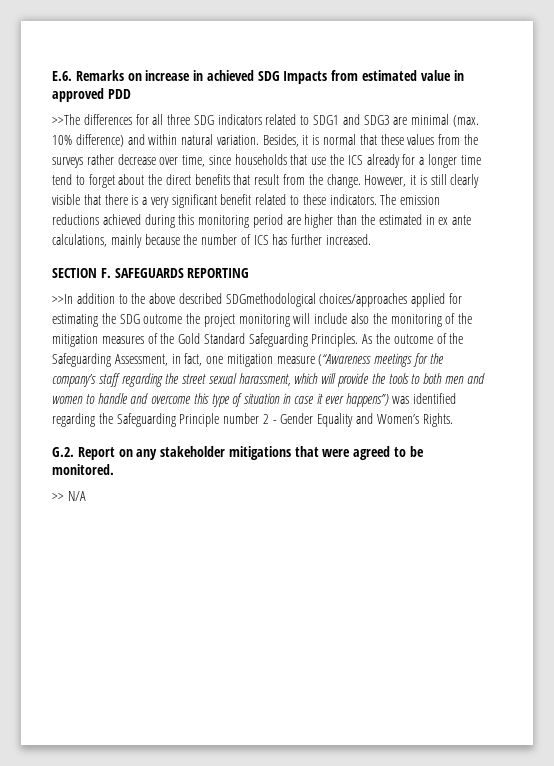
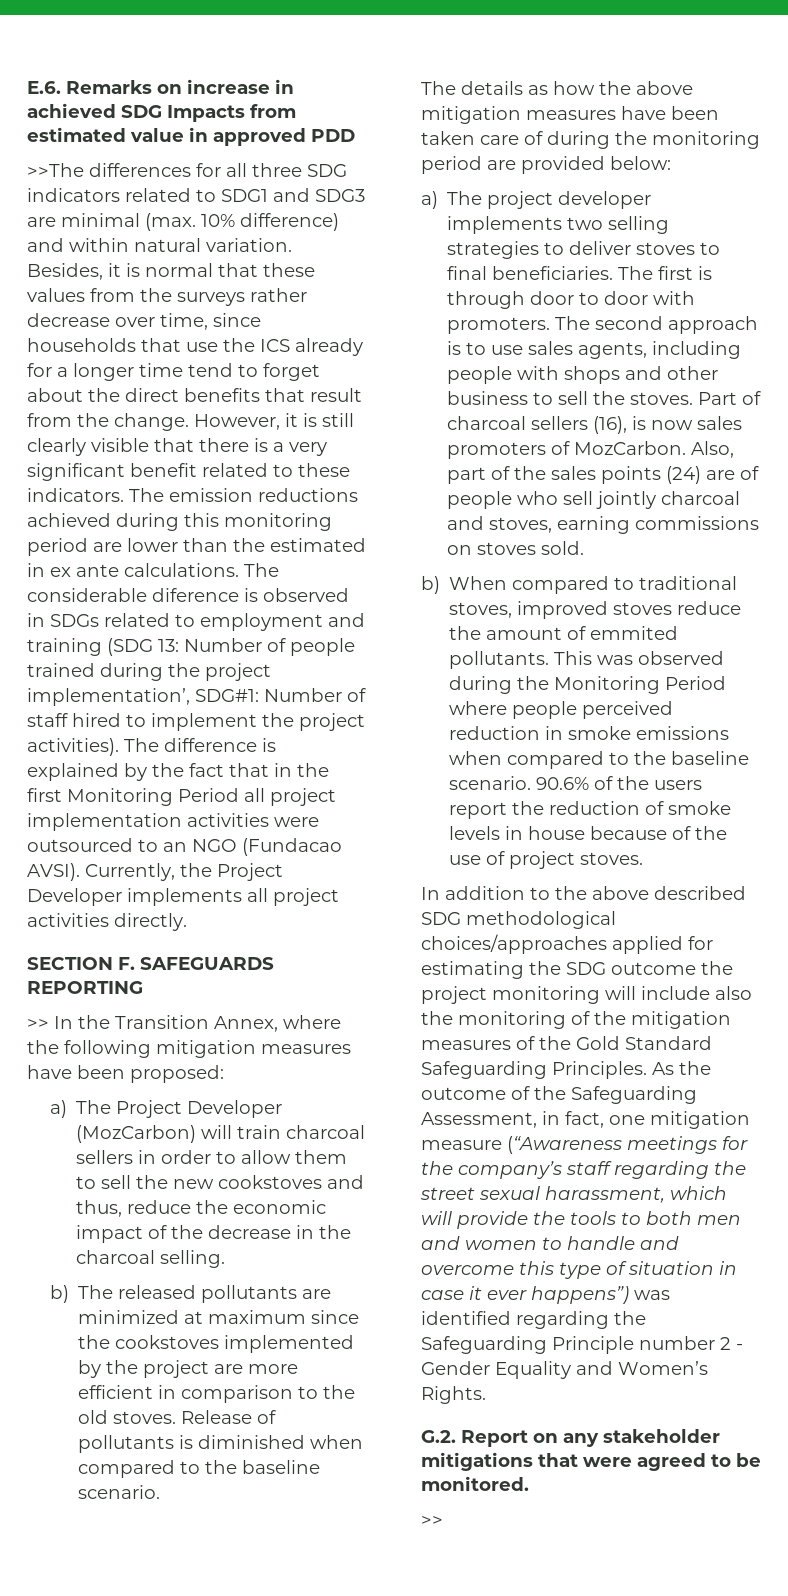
[304,214,334,228] higher -> [127,538,178,552] lower
[52,234,372,248] [52,268,250,278] [52,294,73,304] calculations, mainly because the number of ICS has further increased. // SECTION F. SAFEGUARDS REPORTING // >>In -> [124,563,279,577] [27,588,349,602] [27,613,365,631] [27,638,355,656] [27,663,271,681] [27,688,366,706] [27,713,365,731] [27,738,276,756] [27,763,329,781] [27,788,336,806] [27,813,319,831] [27,838,342,856] [27,863,283,881] [27,888,339,906] [27,913,187,931] [27,957,274,970] [27,981,143,994] [27,1015,341,1032] [27,1040,351,1058] [27,1065,224,1083] [49,1100,282,1118] [75,1125,365,1143] [75,1150,347,1164] [75,1175,364,1189] [75,1200,326,1217] [75,1225,351,1243] [75,1250,225,1268] [49,1285,331,1303] [77,1310,359,1324] [77,1335,354,1353] [77,1360,298,1378] [77,1385,355,1403] [77,1410,276,1424] [77,1435,363,1453] [77,1460,320,1478] [77,1485,160,1499] [421,81,693,95] [421,106,719,124] [421,131,760,149] [421,156,671,174] [421,191,652,209] [447,216,670,234] [447,241,721,259] [447,266,713,280] [447,291,696,309] [447,316,759,334] [447,341,742,359] [447,366,719,384] [447,391,762,405] [447,416,743,434] [447,441,735,459] [447,466,760,484] [447,491,741,509] [447,516,760,534] [447,541,585,555] [421,576,738,594] [449,601,742,619] [449,626,679,640] [449,651,725,669] [449,676,727,694] [449,701,674,719] [449,726,730,740] [449,751,750,769] [449,776,703,790] [449,801,732,819] [449,826,728,840] [449,851,644,869] [421,887,440,900] calculations. The considerable diference is observed in SDGs related to employment and training (SDG 13: Number of people trained during the project implementation’, SDG#1: Number of staff hired to implement the project activities). The difference is explained by the fact that in the first Monitoring Period all project implementation activities were outsourced to an NGO (Fundacao AVSI). Currently, the Project Developer implements all project activities directly. // SECTION F. SAFEGUARDS REPORTING // >> In the Transition Annex, where the following mitigation measures have been proposed: // a) The Project Developer (MozCarbon) will train charcoal sellers in order to allow them to sell the new cookstoves and thus, reduce the economic impact of the decrease in the charcoal selling. // b) The released pollutants are minimized at maximum since the cookstoves implemented by the project are more efficient in comparison to the old stoves. Release of pollutants is diminished when compared to the baseline scenario. // The details as how the above mitigation measures have been taken care of during the monitoring period are provided below: // a) The project developer implements two selling strategies to deliver stoves to final beneficiaries. The first is through door to door with promoters. The second approach is to use sales agents, including people with shops and other business to sell the stoves. Part of charcoal sellers (16), is now sales promoters of MozCarbon. Also, part of the sales points (24) are of people who sell jointly charcoal and stoves, earning commissions on stoves sold. // b) When compared to traditional stoves, improved stoves reduce the amount of emmited pollutants. This was observed during the Monitoring Period where people perceived reduction in smoke emissions when compared to the baseline scenario. 90.6% of the users report the reduction of smoke levels in house because of the use of project stoves. // In
[225,293,316,307] SDGmethodological -> [421,911,616,929] SDG methodological
[67,491,86,501] N/A -> (443, 1521) none

